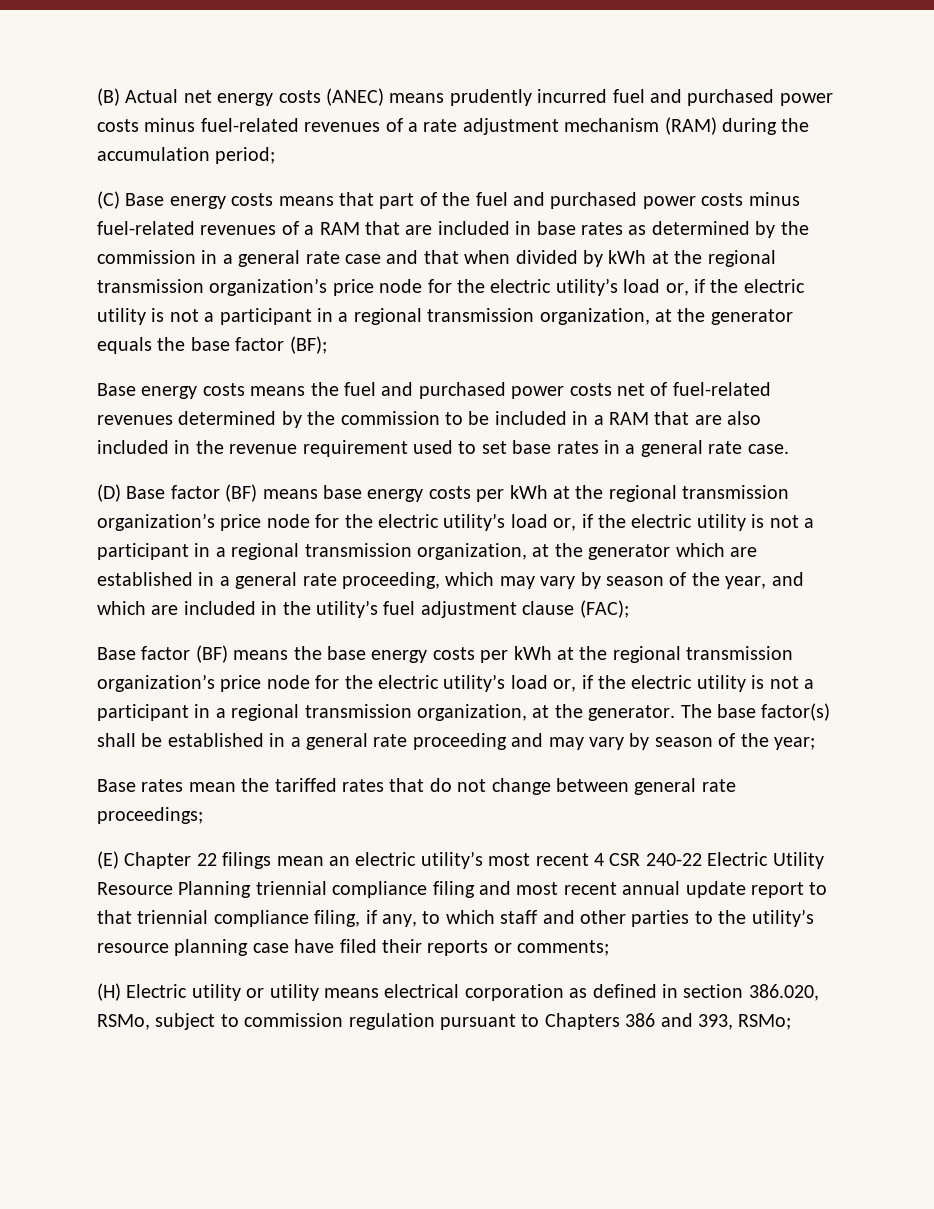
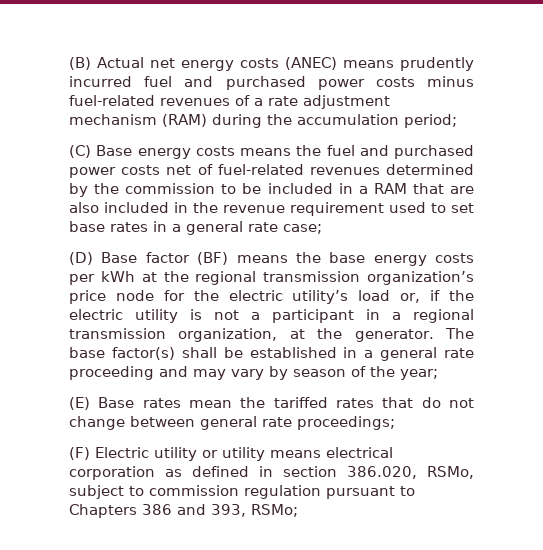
[339,192,800,209] [97,221,809,238] [97,250,776,267] [97,278,805,296] [97,308,793,325] [97,336,327,354] [97,383,306,399] that part of the fuel and purchased power costs minus fuel-related revenues of a RAM that are included in base rates as determined by the commission in a general rate case and that when divided by kWh at the regional transmission organization’s price node for the electric utility’s load or, if the electric utility is not a participant in a regional transmission organization, at the generator equals the base factor (BF); // Base energy costs means -> (291, 152) none
[747,444,789,454] case. -> [283,224,322,234] case;
[323,485,790,502] [97,513,814,531] [97,543,757,560] [97,572,804,589] [97,600,629,618] [97,645,289,663] base energy costs per kWh at the regional transmission organization’s price node for the electric utility’s load or, if the electric utility is not a participant in a regional transmission organization, at the generator which are established in a general rate proceeding, which may vary by season of the year, and which are included in the utility’s fuel adjustment clause (FAC); // Base factor (BF) means -> (288, 259) none
(815, 743) none -> [69,397,90,410] (E)
[97,851,824,869] [97,881,828,898] [97,909,814,927] [97,939,610,956] [97,983,121,1001] (E) Chapter 22 filings mean an electric utility’s most recent 4 CSR 240-22 Electric Utility Resource Planning triennial compliance filing and most recent annual update report to that triennial compliance filing, if any, to which staff and other parties to the utility’s resource planning case have filed their reports or comments; // (H) -> [69,447,90,460] (F)

